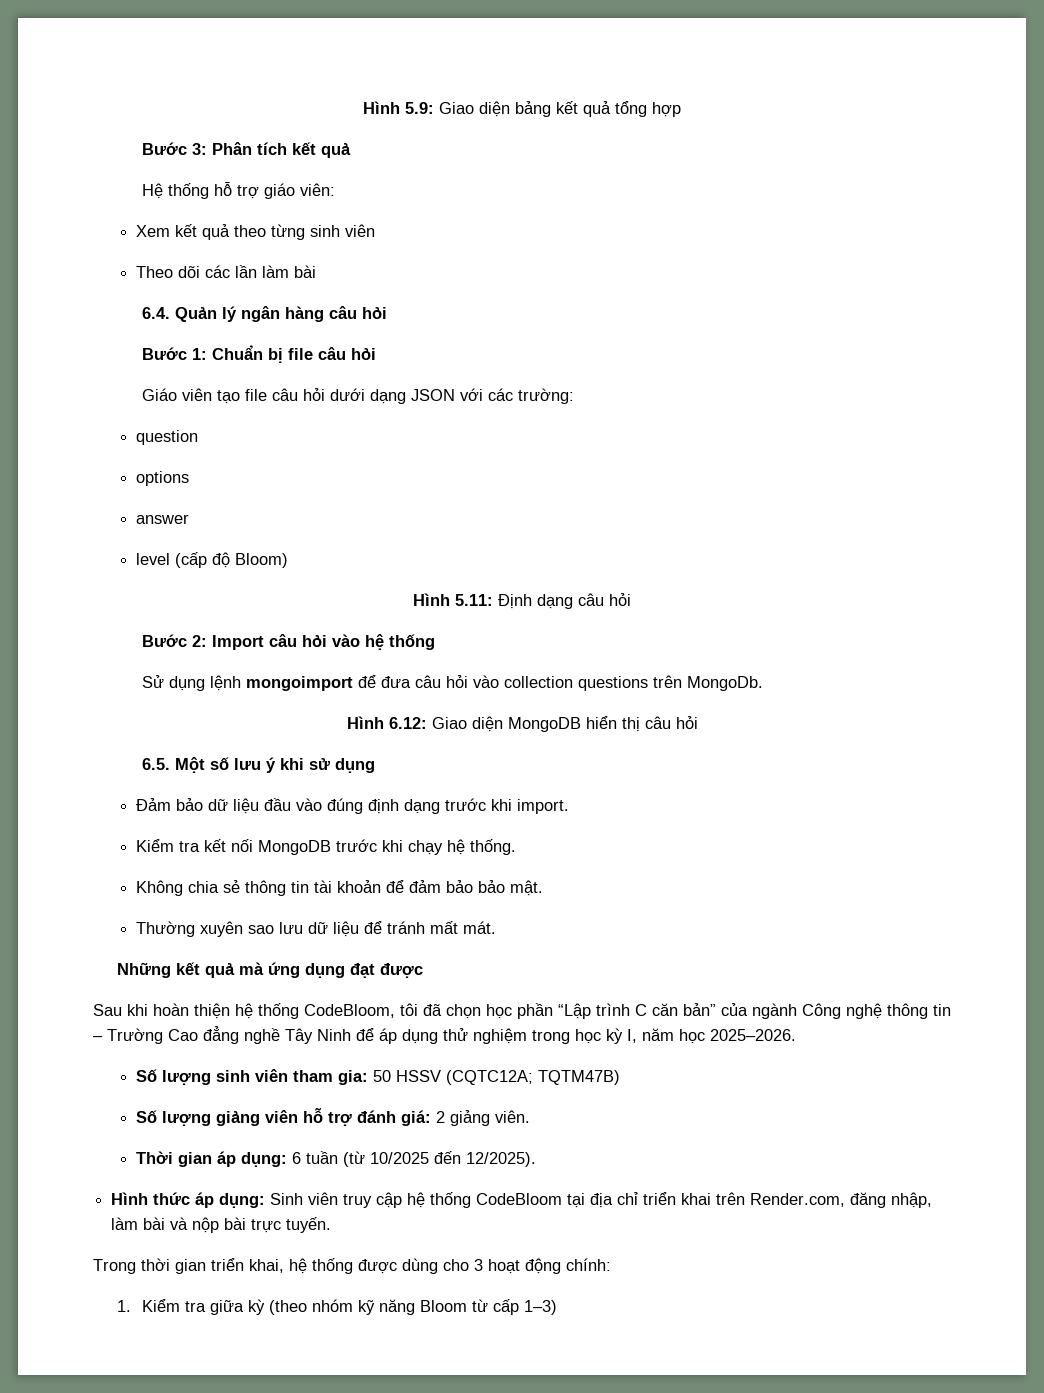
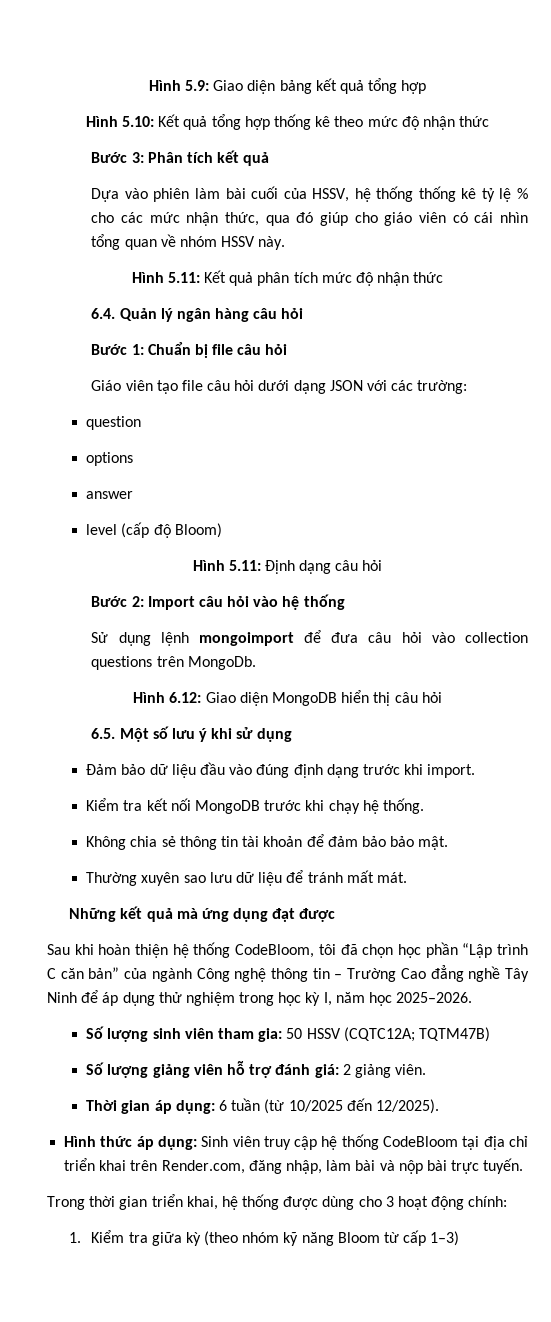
(681, 109) none -> [85,114,490,130] // Hình 5.10: Kết quả tổng hợp thống kê theo mức độ nhận thức
[141,182,335,199] [135,224,375,240] [135,265,316,278] Hệ thống hỗ trợ giáo viên: // Xem kết quả theo từng sinh viên // Theo dõi các lần làm bài -> [91,186,528,202] [91,212,528,226] [91,234,286,250] [131,270,444,286] Dựa vào phiên làm bài cuối của HSSV, hệ thống thống kê tỷ lệ % cho các mức nhận thức, qua đó giúp cho giáo viên có cái nhìn tổng quan về nhóm HSSV này. // Hình 5.11: Kết quả phân tích mức độ nhận thức

